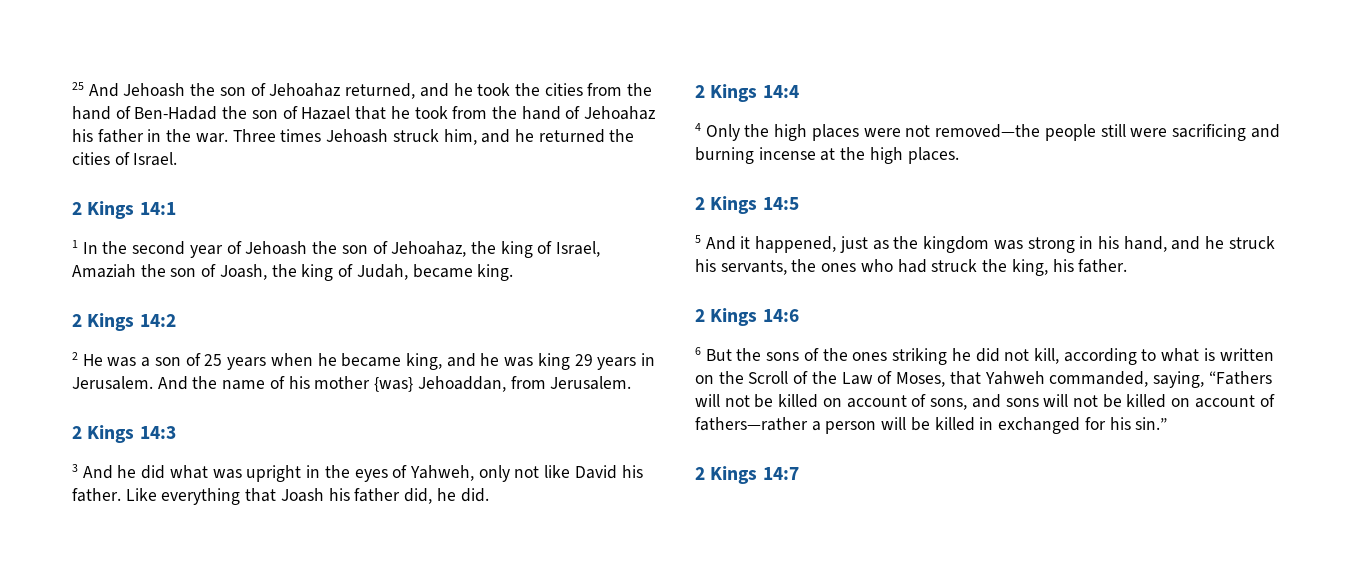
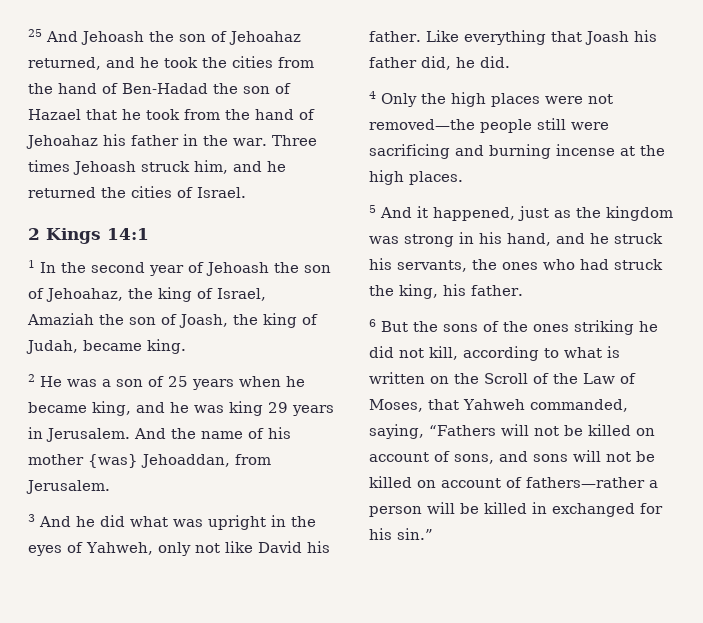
[72,313,176,331] // 2 Kings 14:2 -> (186, 346) none
[72,425,176,443] // 2 Kings 14:3 -> (110, 487) none
[695,84,799,102] // 2 Kings 14:4 -> (510, 62) none
[695,196,799,214] // 2 Kings 14:5 -> (463, 178) none
[695,308,799,326] // 2 Kings 14:6 -> (523, 290) none
[695,466,799,484] // 2 Kings 14:7 -> (433, 534) none

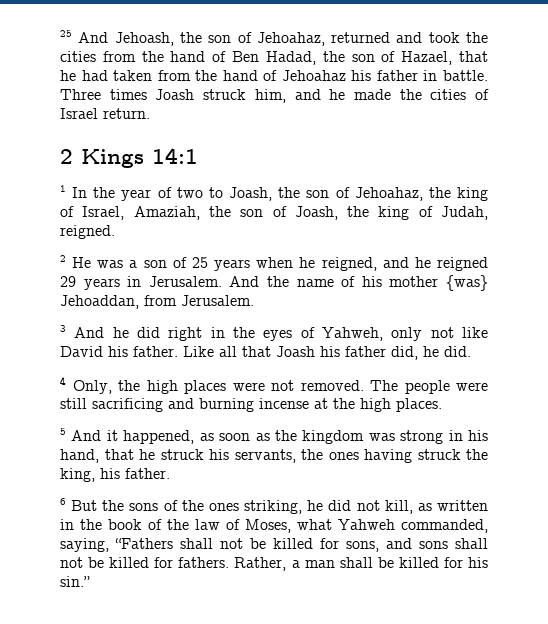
[81,31,301,45] [28,57,159,70] Jehoash the son of Jehoahaz returned, and he -> [114,32,423,46] Jehoash, the son of Jehoahaz, returned and
[122,83,291,94] [28,109,180,120] Ben-Hadad the son of Hazael that he took -> [232,51,488,65] [60,70,153,81] Ben Hadad, the son of Hazael, that he had taken
[203,135,267,146] the war. -> [443,70,488,81] battle.
[73,161,136,175] Jehoash -> [155,89,195,100] Joash
[28,187,96,198] returned -> [353,89,391,100] made
[197,187,246,198] Israel. -> [60,108,150,119] Israel return.
[91,262,145,273] second -> (116, 192) none
[206,262,269,276] Jehoash -> [176,187,273,201] two to Joash,
[27,313,94,325] Amaziah -> [133,206,200,220] Amaziah,
[83,339,186,354] became king. -> [60,225,115,239] reigned.
[28,401,263,416] became king, and he was king -> [321,257,488,271] reigned, and he reigned
[130,515,266,530] what was upright -> [168,327,203,341] right
[463,30,546,45] everything -> [219,346,237,357] all
[381,93,417,107] Only -> [72,380,112,394] Only,
[369,118,609,133] removed—the people still were -> [300,380,488,394] [60,398,87,409] removed. The people were still
[518,206,549,221] just -> [199,433,251,441] as soon
[556,233,585,244] and -> [104,449,134,460] that
[543,259,609,270] who had -> [364,449,412,463] having
[574,320,634,335] striking -> [244,500,303,514] striking,
[463,346,620,361] [369,372,615,384] according to what is written on the Scroll of the Law -> [417,500,488,511] [60,519,220,530] as written in the book of the law
[428,399,459,410] that -> [297,519,332,530] what
[500,424,655,436] [369,451,450,462] will not be killed on account of -> [180,538,339,549] shall not be killed for
[573,450,655,462] [369,476,658,488] [369,502,635,517] will not be killed on account of fathers—rather a person will be killed in exchanged -> [455,538,488,549] [60,557,439,571] shall not be killed for fathers. Rather, a man shall be killed

